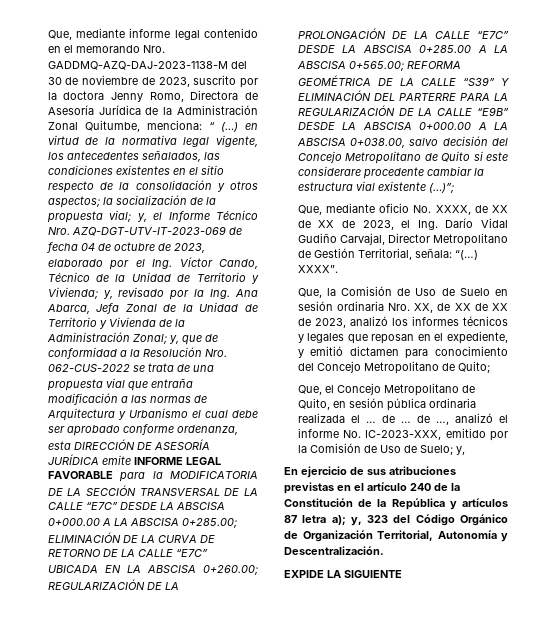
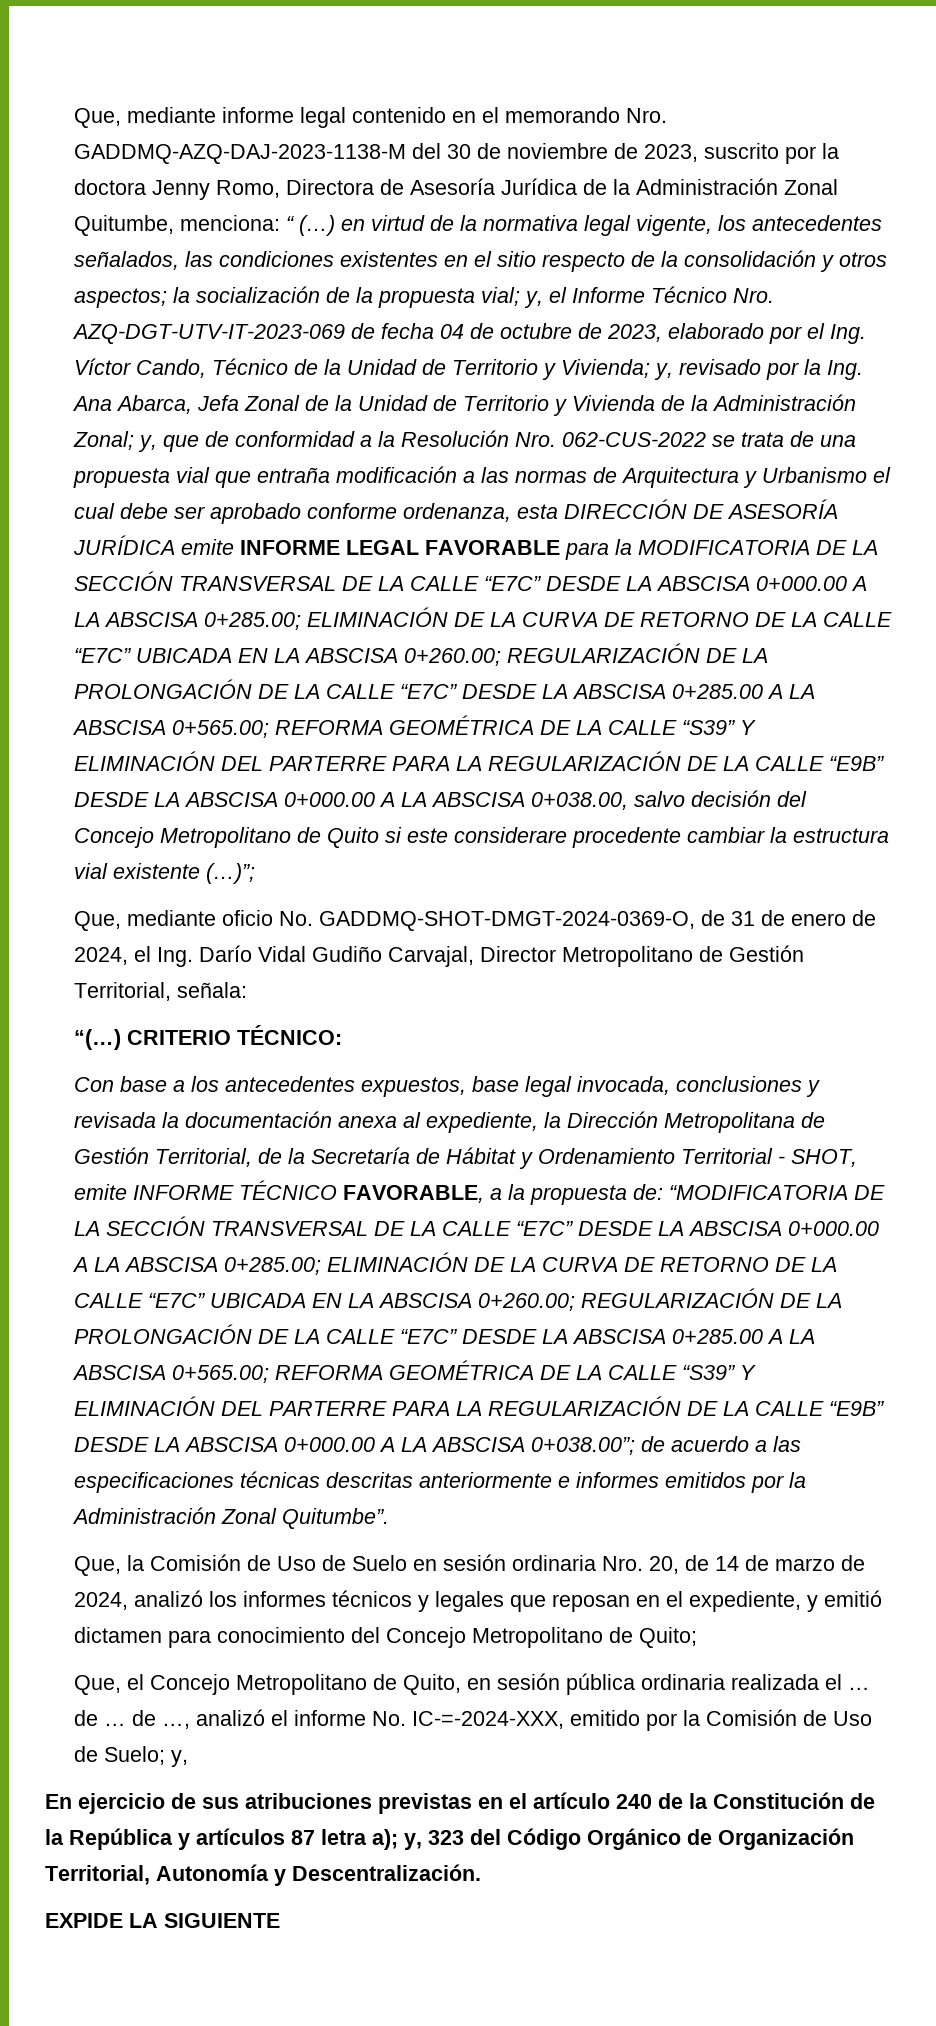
[435,205,508,215] [297,220,394,230] XXXX, de XX de XX de 2023, -> [318,910,876,931] [73,947,128,965] GADDMQ-SHOT-DMGT-2024-0369-O, de 31 de enero de 2024,
[454,250,478,260] [297,265,338,273] “(…) XXXX”. -> [73,1025,342,1050] [73,1076,820,1097] [73,1111,825,1133] [73,1147,857,1169] [73,1180,885,1205] [73,1216,879,1236] [71,1252,837,1275] [73,1288,842,1311] [73,1324,815,1344] [71,1360,756,1383] [73,1396,884,1416] [73,1436,801,1455] [73,1471,806,1493] [71,1507,389,1529] // “(…) CRITERIO TÉCNICO: // Con base a los antecedentes expuestos, base legal invocada, conclusiones y revisada la documentación anexa al expediente, la Dirección Metropolitana de Gestión Territorial, de la Secretaría de Hábitat y Ordenamiento Territorial - SHOT, emite INFORME TÉCNICO FAVORABLE, a la propuesta de: “MODIFICATORIA DE LA SECCIÓN TRANSVERSAL DE LA CALLE “E7C” DESDE LA ABSCISA 0+000.00 A LA ABSCISA 0+285.00; ELIMINACIÓN DE LA CURVA DE RETORNO DE LA CALLE “E7C” UBICADA EN LA ABSCISA 0+260.00; REGULARIZACIÓN DE LA PROLONGACIÓN DE LA CALLE “E7C” DESDE LA ABSCISA 0+285.00 A LA ABSCISA 0+565.00; REFORMA GEOMÉTRICA DE LA CALLE “S39” Y ELIMINACIÓN DEL PARTERRE PARA LA REGULARIZACIÓN DE LA CALLE “E9B” DESDE LA ABSCISA 0+000.00 A LA ABSCISA 0+038.00”; de acuerdo a las especificaciones técnicas descritas anteriormente e informes emitidos por la Administración Zonal Quitumbe”.
[414,303,509,313] [297,318,346,328] XX, de XX de XX de 2023, -> [648,1555,865,1574] [73,1592,128,1610] 20, de 14 de marzo de 2024,
[365,430,442,440] IC-2023-XXX, -> [411,1711,564,1729] IC-=-2024-XXX,

